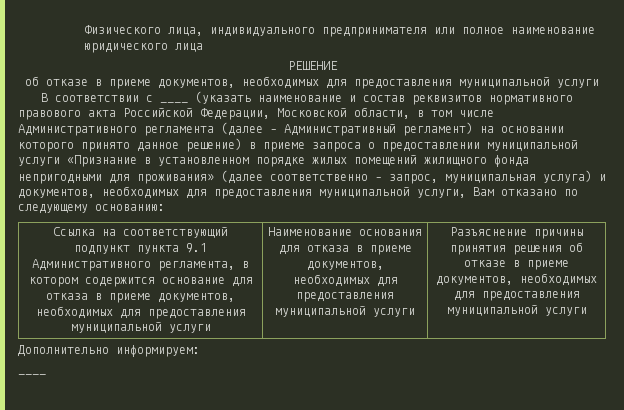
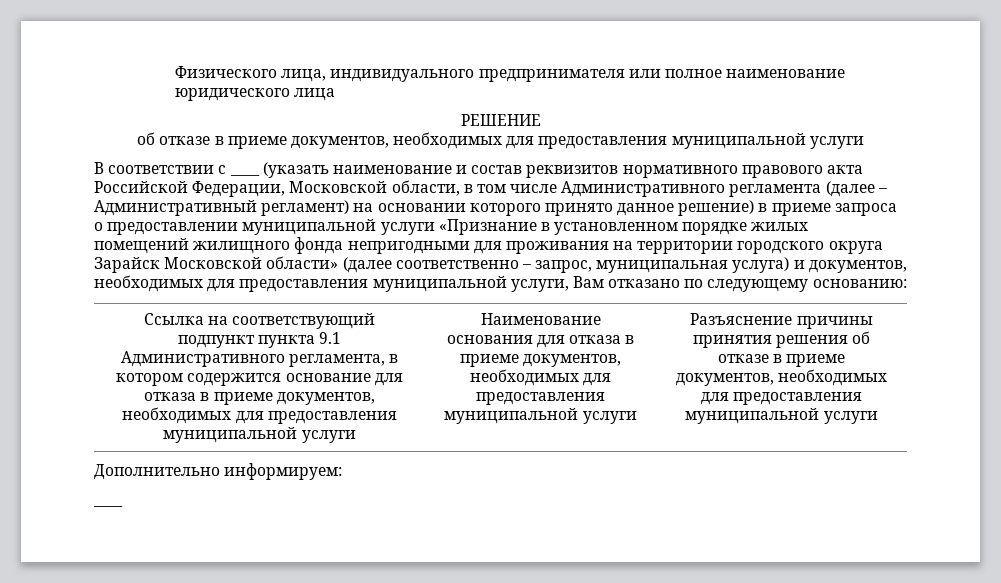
[137,174,214,184] проживания» -> [505,241,883,254] [94,256,339,273] проживания на территории городского округа Зарайск Московской области»

